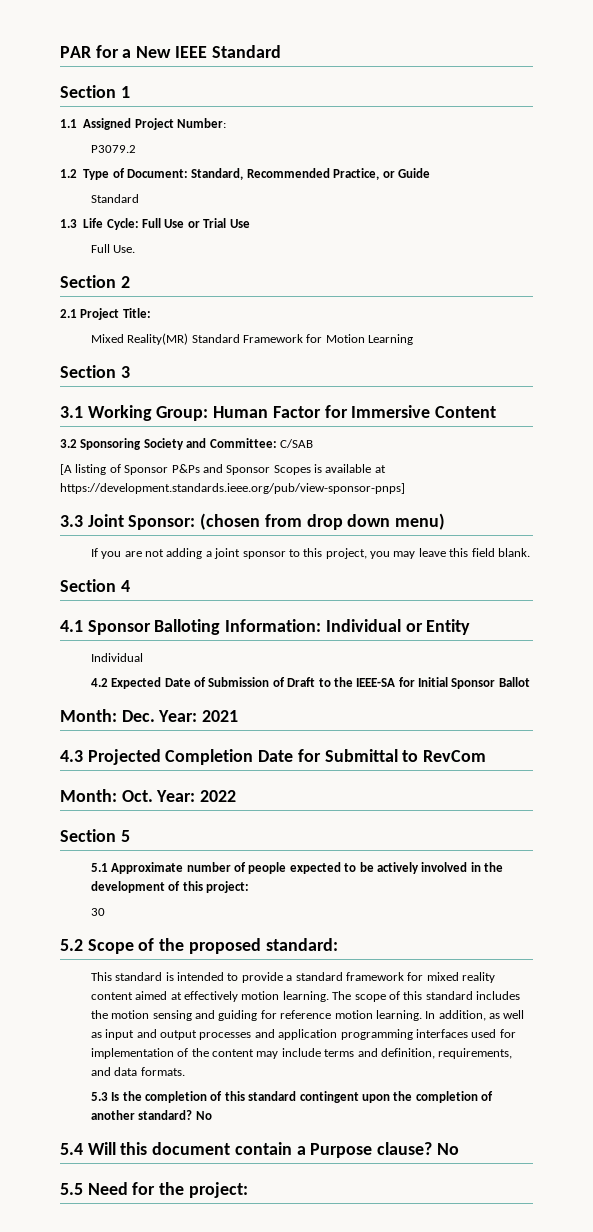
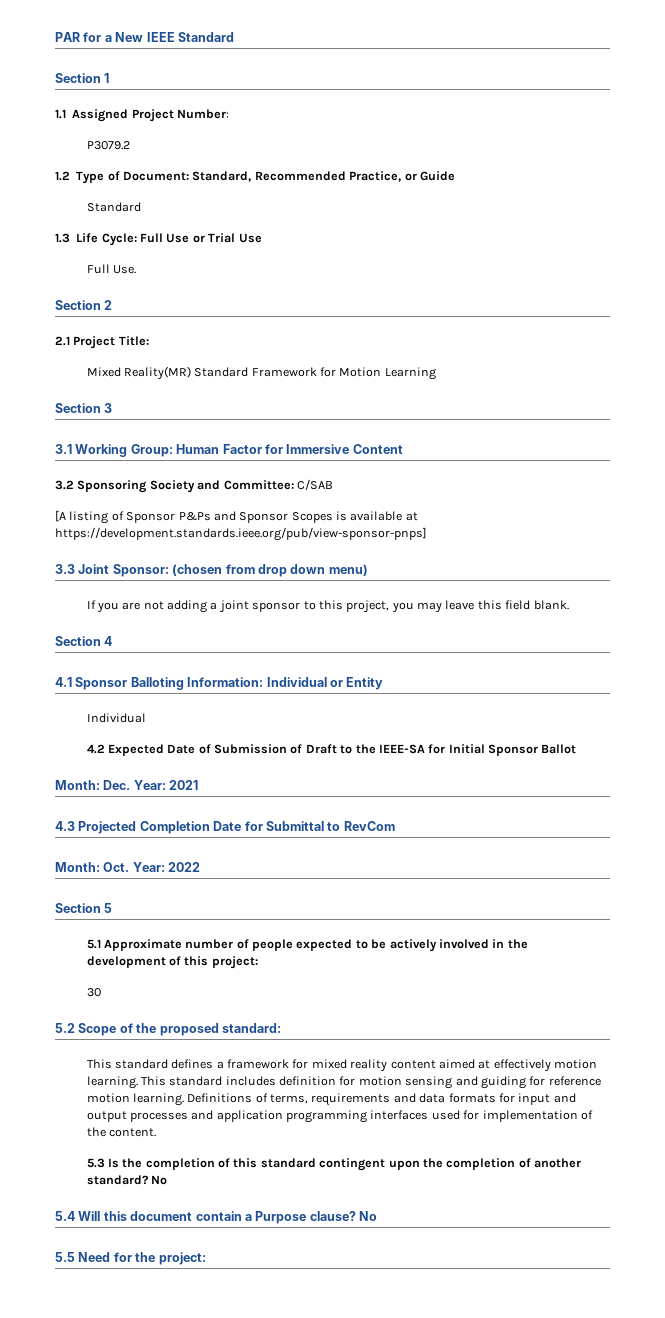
[165,972,343,983] is intended to provide a standard -> [171,1059,224,1069] defines a
[332,991,521,1002] [90,1010,108,1019] The scope of this standard includes the -> [140,1076,356,1086] This standard includes definition for
[425,1010,525,1021] [90,1032,102,1038] In addition, as well as -> [187,1093,515,1106] Definitions of terms, requirements and data formats for
[212,1048,513,1059] [90,1067,185,1076] content may include terms and definition, requirements, and data formats. -> [108,1128,156,1137] content.

